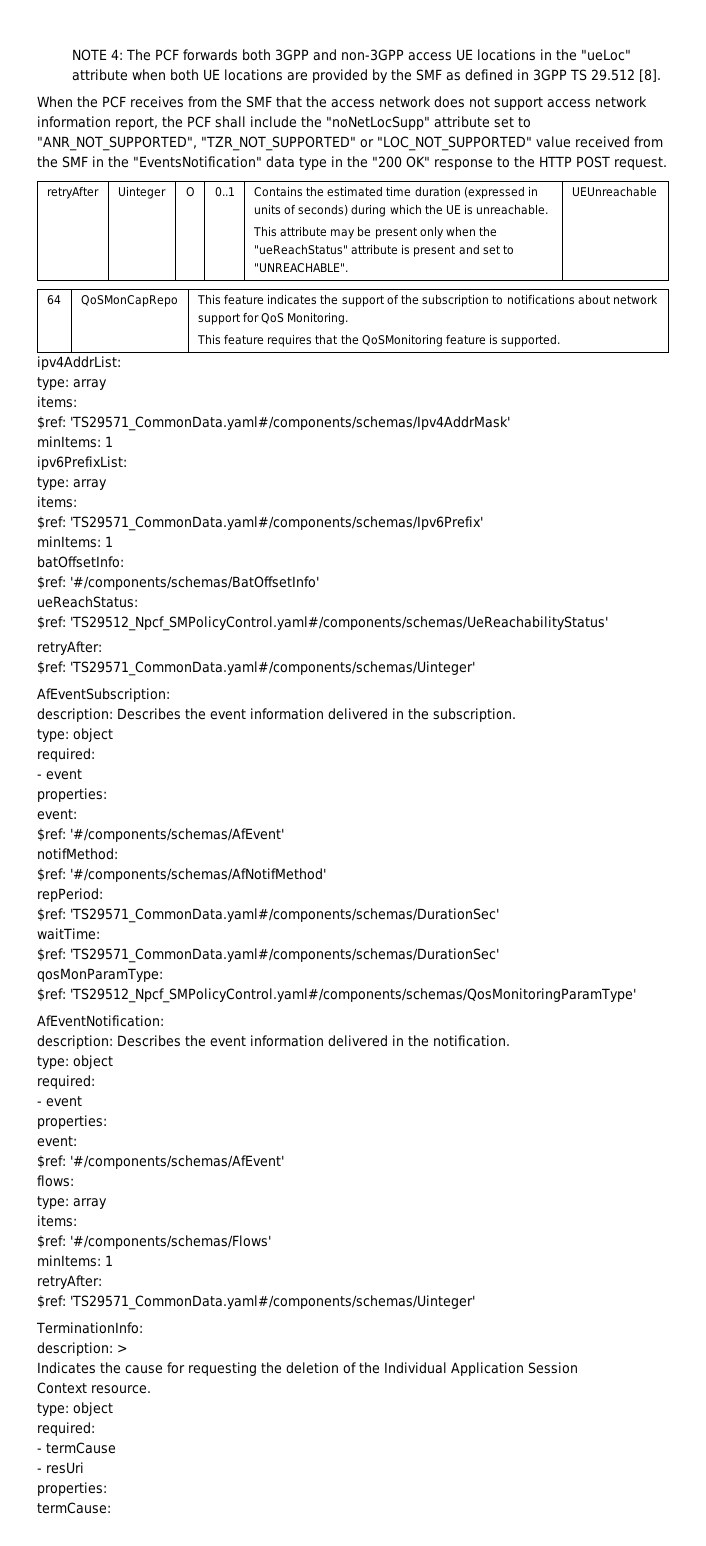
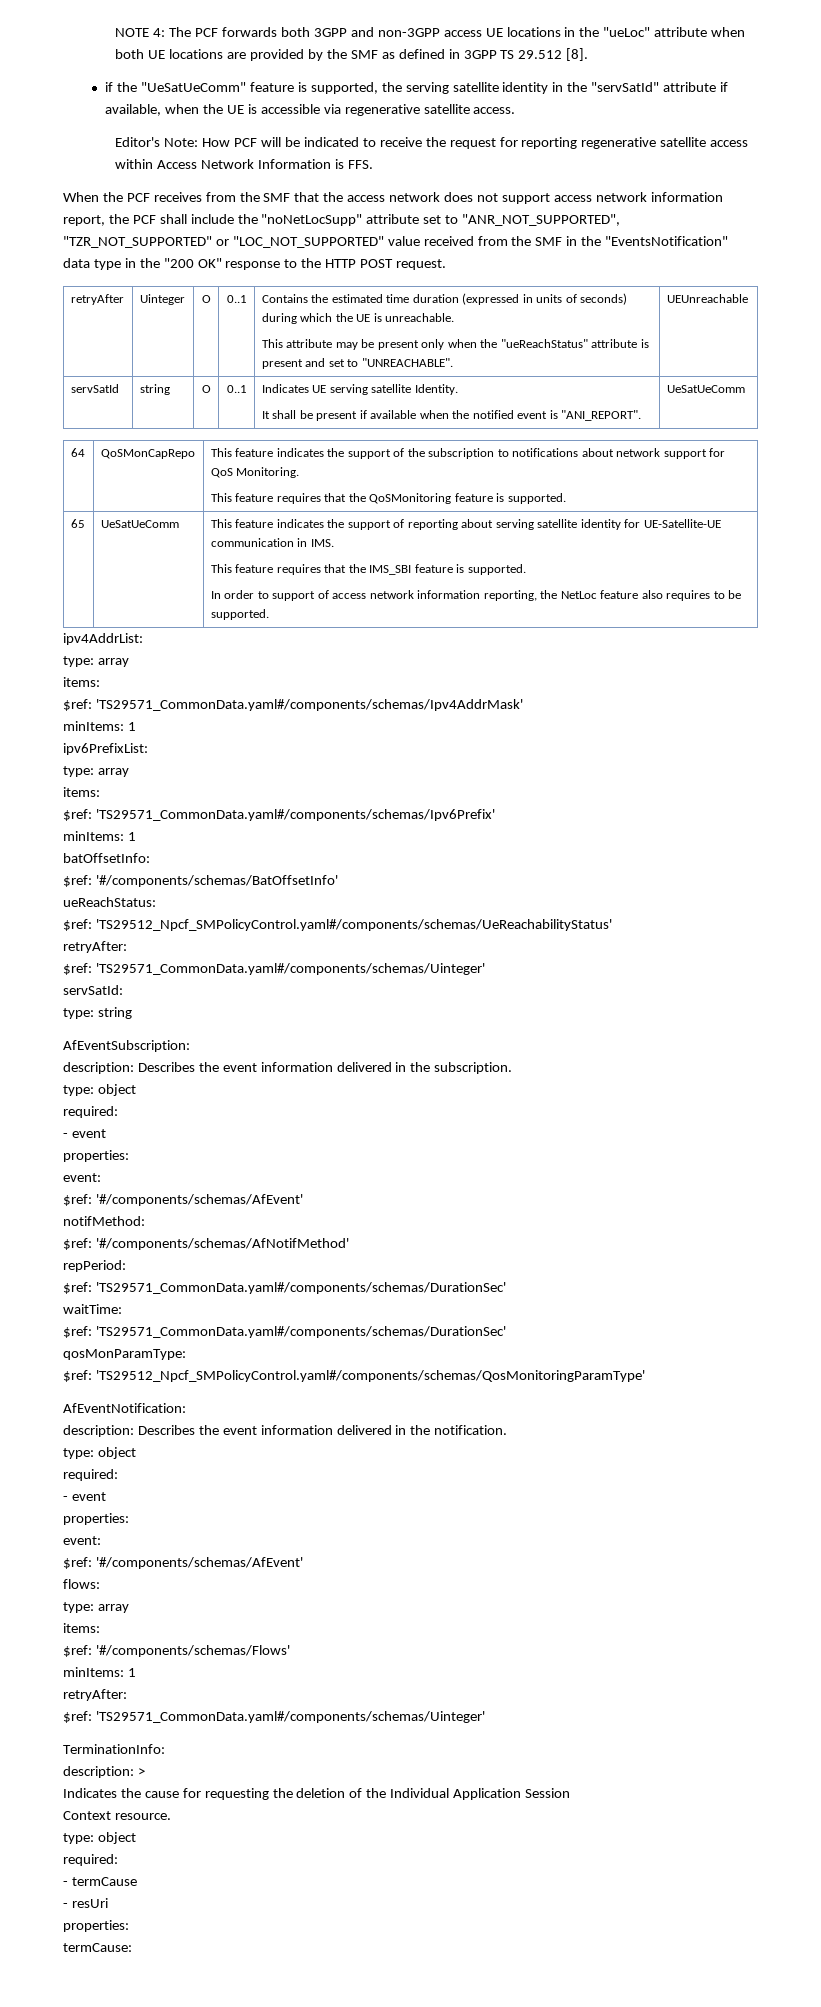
(662, 75) none -> [105,82,729,94] [105,104,516,116] [115,137,749,149] [115,159,374,169] // if the "UeSatUeComm" feature is supported, the serving satellite identity in the "servSatId" attribute if available, when the UE is accessible via regenerative satellite access. // Editor's Note: How PCF will be indicated to receive the request for reporting regenerative satellite access within Access Network Information is FFS.
(657, 191) none -> [70,384,119,393] [139,384,170,395] [201,385,211,393] [226,385,247,393] [261,384,458,395] [261,410,642,421] [666,385,745,393] // servSatId | string | O | 0..1 | Indicates UE serving satellite Identity. // It shall be present if available when the notified event is "ANI_REPORT". | UeSatUeComm
(561, 340) none -> [70,519,85,528] [100,520,179,528] [210,519,721,530] [210,538,334,547] [210,564,526,575] [210,590,742,601] [210,609,269,620] // 65 | UeSatUeComm | This feature indicates the support of reporting about serving satellite identity for UE-Satellite-UE communication in IMS. // This feature requires that the IMS_SBI feature is supported. // In order to support of access network information reporting, the NetLoc feature also requires to be supported.
(475, 668) none -> [63,985,123,995] [63,1007,132,1019] // servSatId: // type: string

